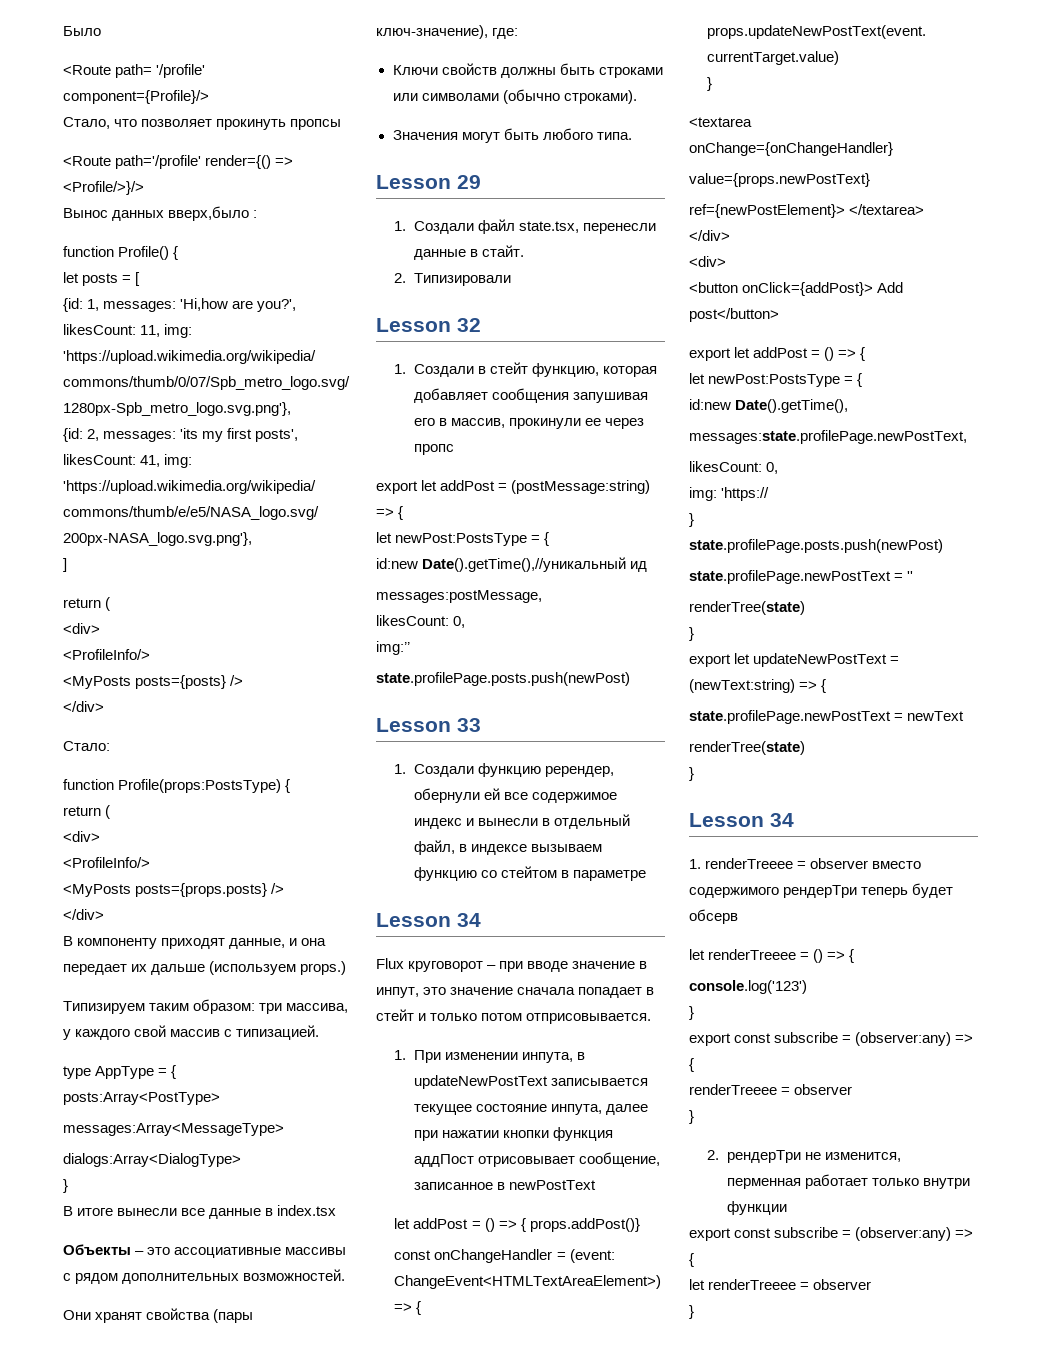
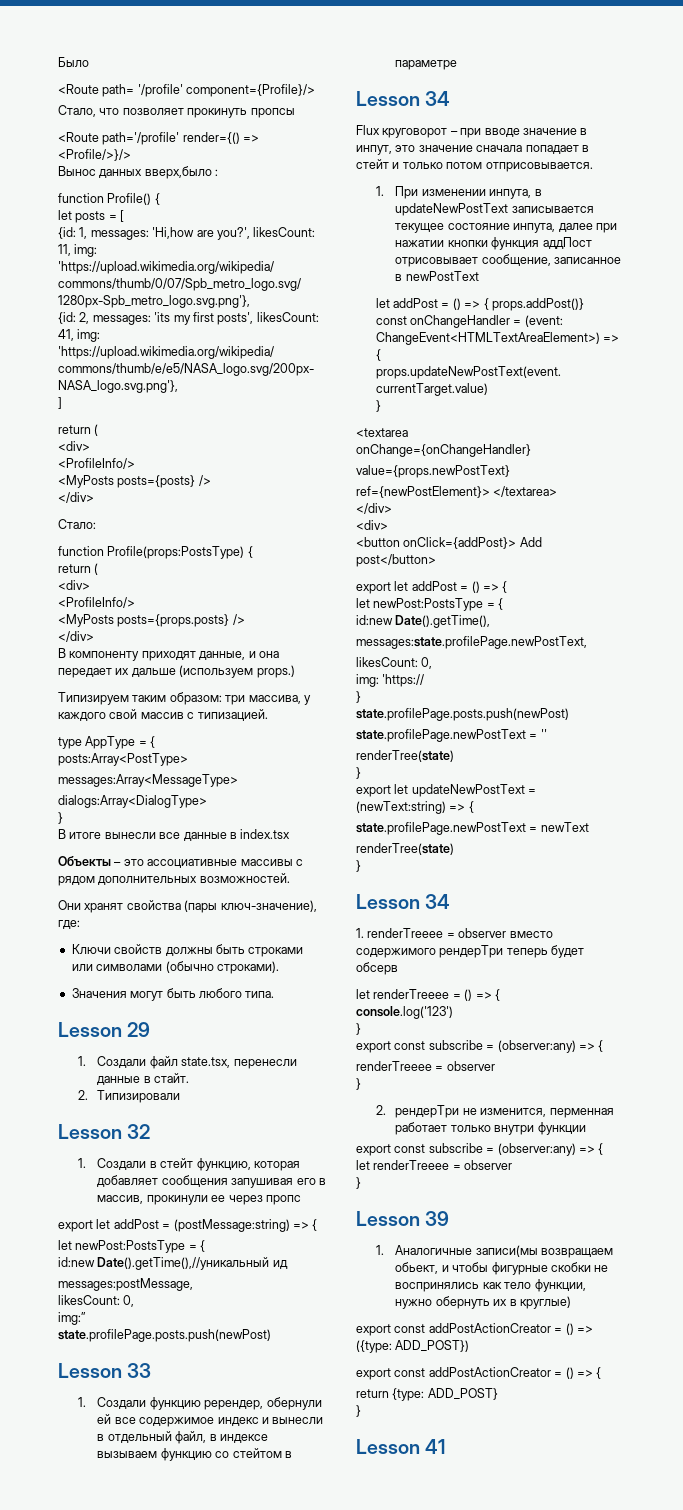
(694, 1312) none -> [356,1211,450,1226] [375,1245,614,1258] [395,1262,609,1275] [395,1279,586,1292] [395,1296,571,1309] [356,1323,593,1336] [356,1340,470,1353] [356,1367,602,1380] [356,1388,498,1401] [356,1405,361,1417] [356,1439,446,1454] // Lesson 39 // 1. Аналогичные записи(мы возвращаем обьект, и чтобы фигурные скобки не воспринялись как тело функции, нужно обернуть их в круглые) // export const addPostActionCreator = () => ({type: ADD_POST}) // export const addPostActionCreator = () => { // return {type: ADD_POST} // } // Lesson 41

